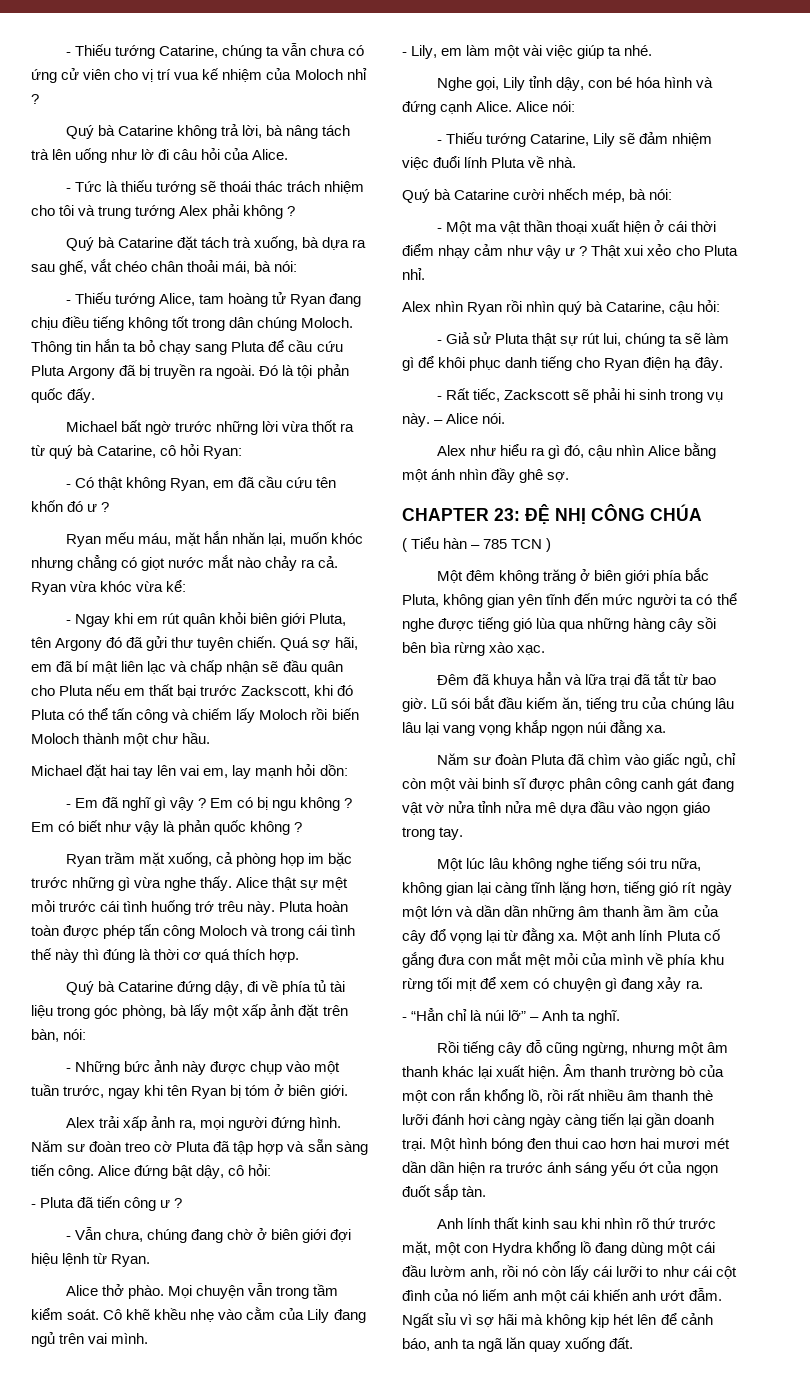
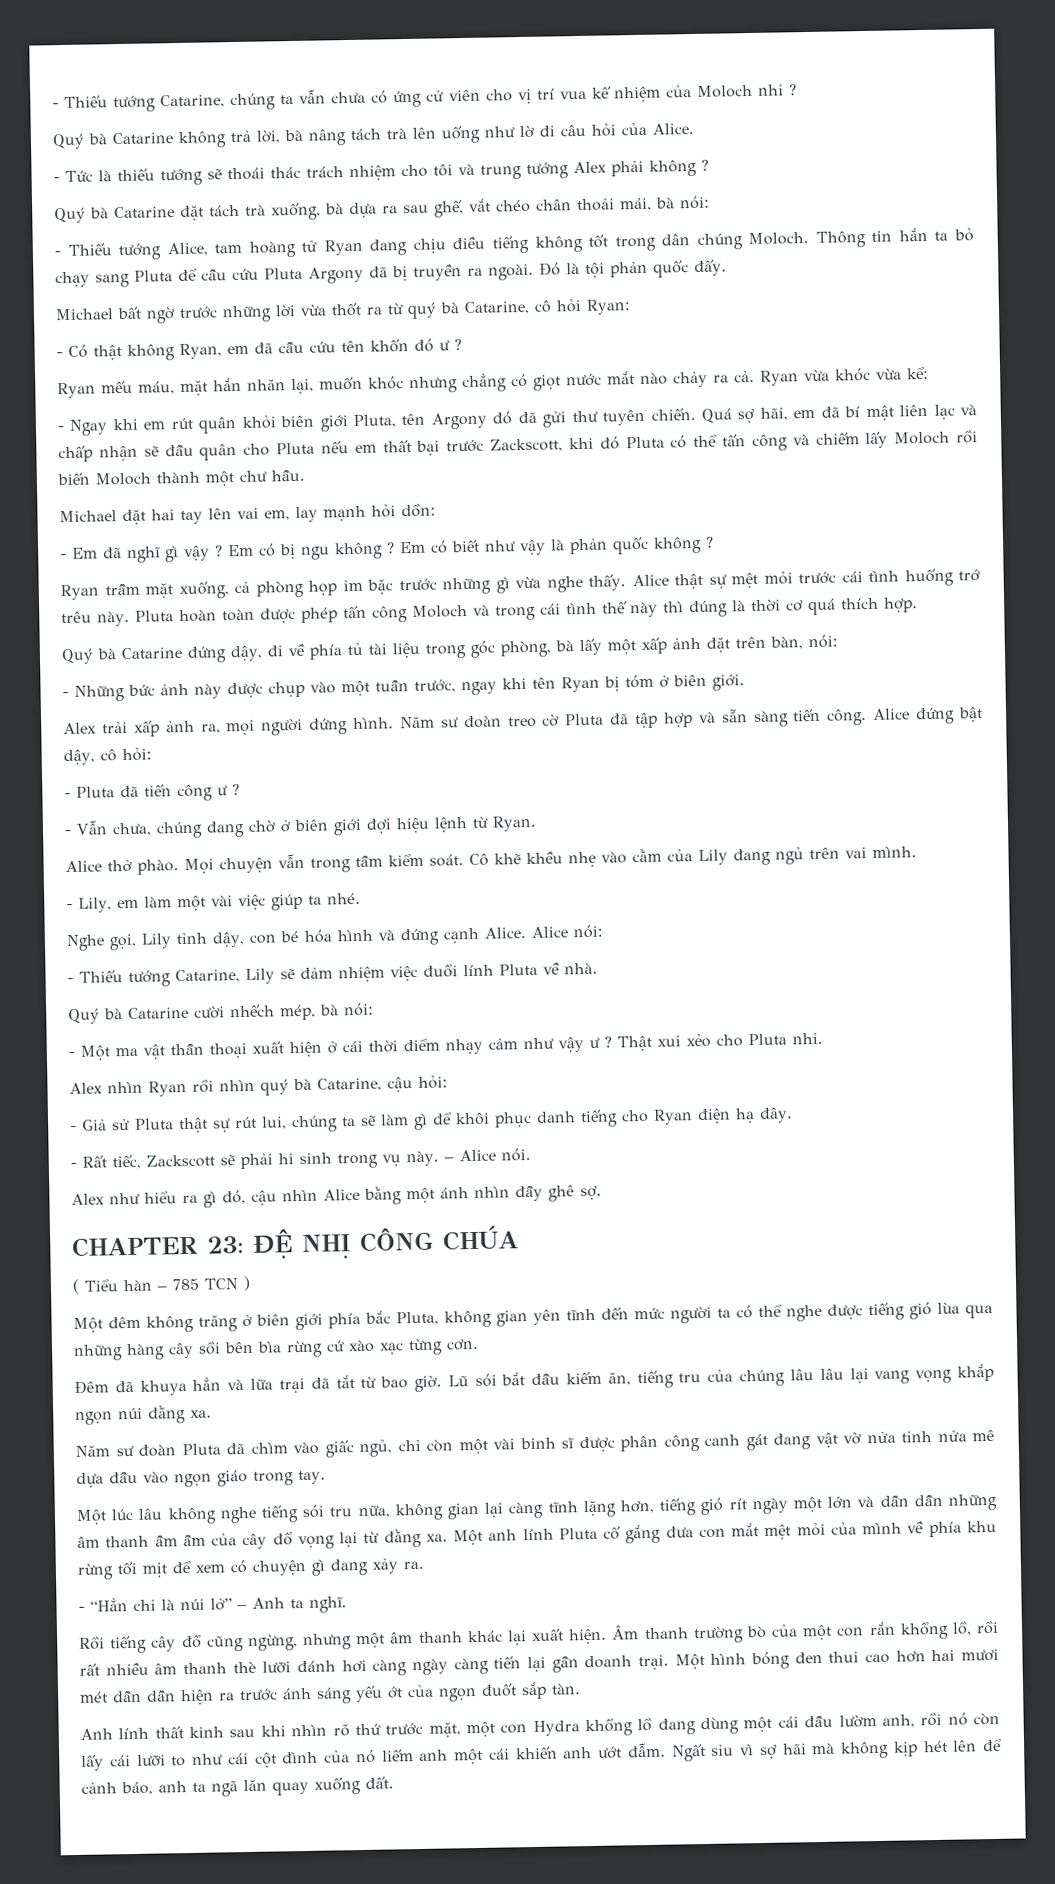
[489,642,546,655] xào xạc. -> [326,1338,479,1356] cứ xào xạc từng cơn.
[508,1010,527,1021] lỡ” -> [210,1598,232,1611] lở”
[525,1040,542,1053] đỗ -> [181,1634,202,1649] đổ

